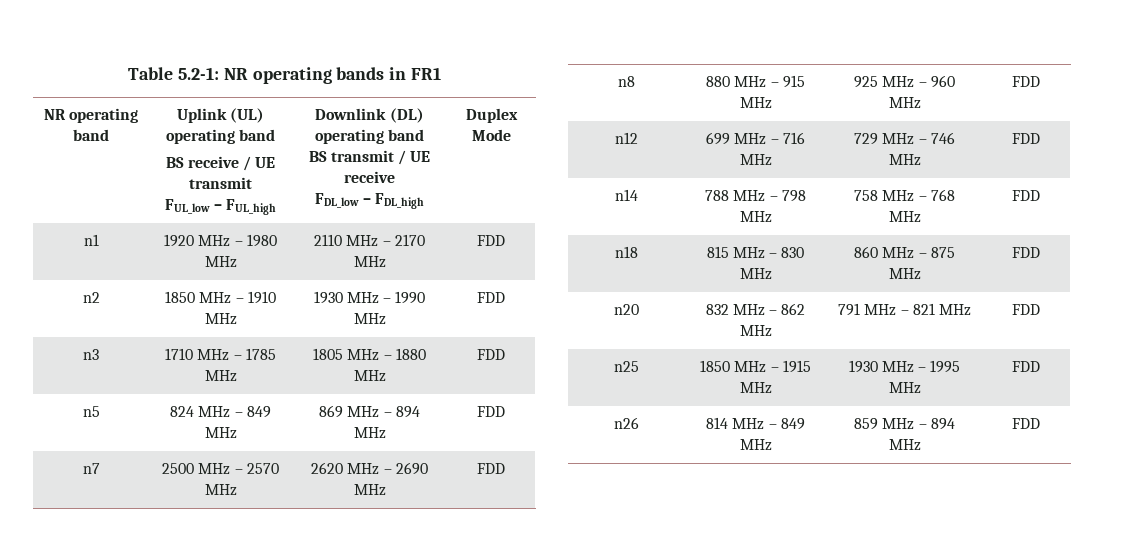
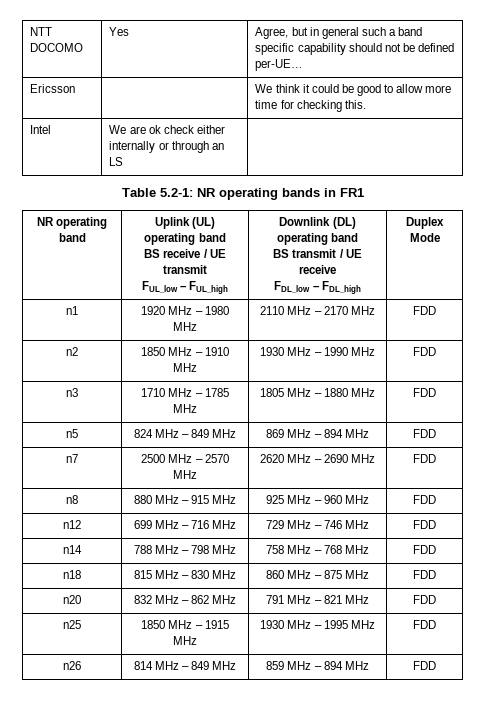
(128, 73) none -> [30,27,53,36] [30,43,84,52] [109,27,130,36] [255,27,423,39] [255,43,455,55] [255,59,304,71] [30,84,76,93] [255,84,452,96] [255,100,366,112] [30,125,52,134] [109,125,225,134] [109,141,224,153] [109,157,124,166] NTT DOCOMO | Yes | Agree, but in general such a band specific capability should not be defined per-UE… // Ericsson | | We think it could be good to allow more time for checking this. // Intel | We are ok check either internally or through an LS | //

